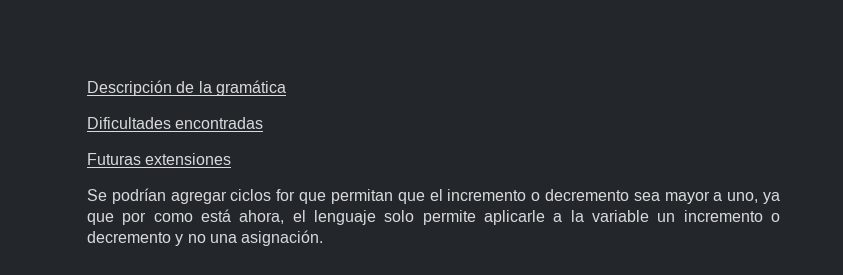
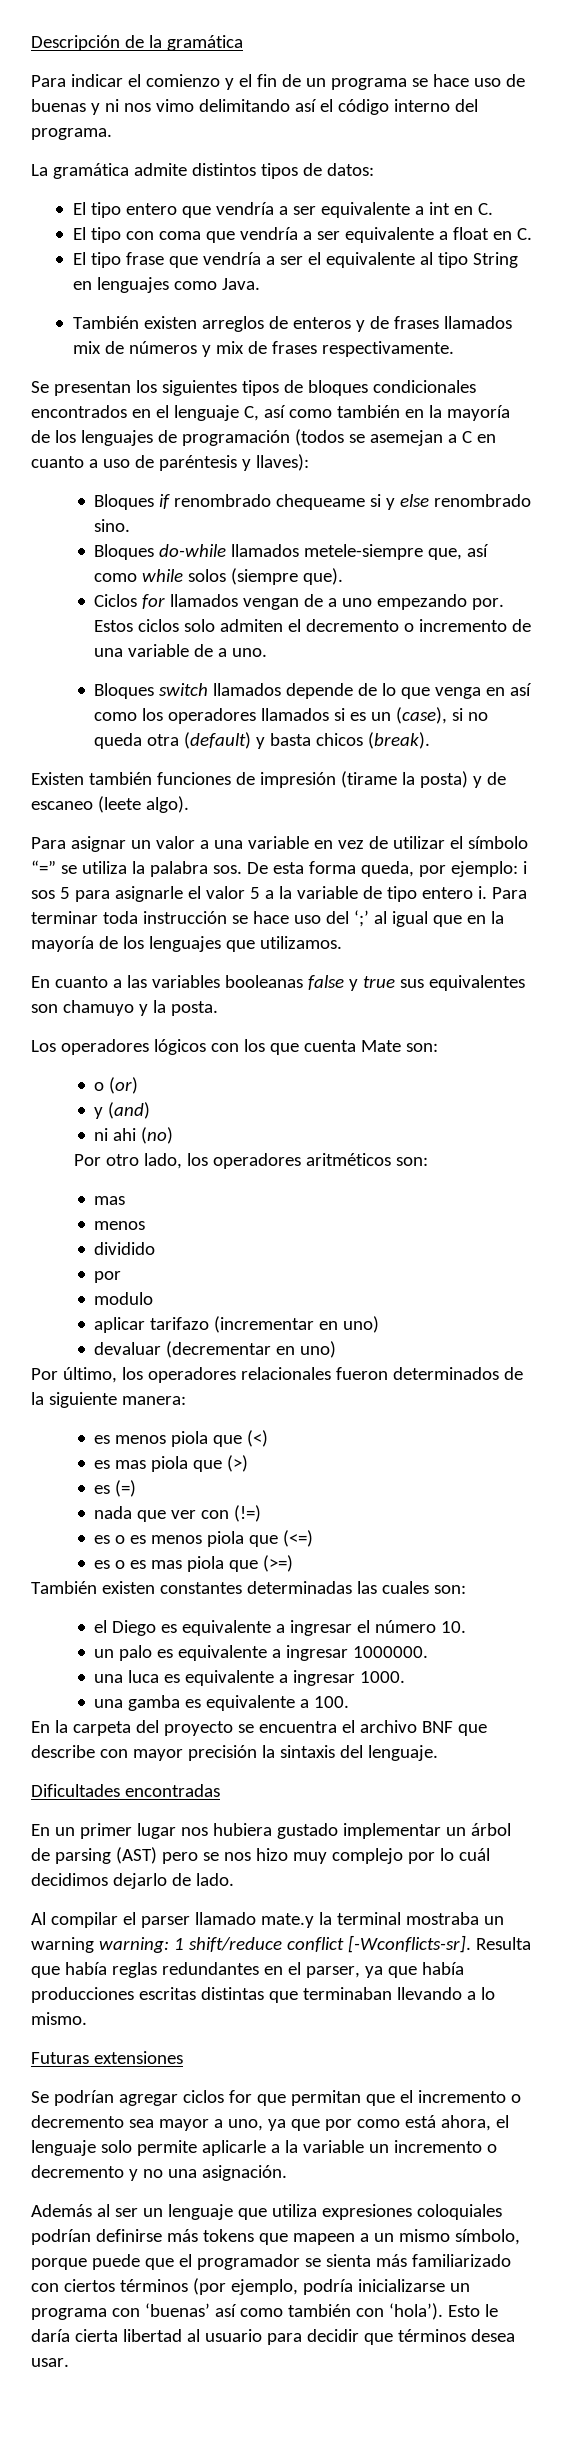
[87,117,264,129] Dificultades encontradas -> [31,74,525,90] [31,99,478,115] [31,128,112,140] [31,163,374,179] [72,202,493,218] [72,227,532,243] [72,252,518,268] [72,277,260,293] [72,316,512,332] [72,341,454,357] [31,380,476,396] [31,405,510,421] [31,429,496,446] [31,454,309,471] [94,494,532,510] [94,519,131,532] [94,544,490,560] [94,568,344,585] [94,594,505,610] [94,619,532,632] [94,644,268,657] [94,683,533,699] [94,707,489,724] [94,732,431,749] [31,771,506,788] [31,796,189,813] [31,836,528,852] [31,860,527,877] [31,886,527,902] [31,910,504,927] [31,936,342,952] [31,975,525,991] [31,1000,218,1016] [31,1039,438,1055] [94,1077,139,1094] [94,1102,151,1119] [94,1127,174,1144] [73,1153,428,1169] [94,1196,126,1205] [94,1221,146,1230] [94,1242,156,1255] [94,1271,122,1283] [94,1292,154,1305] [94,1316,380,1333] [94,1341,337,1358] [31,1367,523,1383] [31,1392,186,1408] [94,1430,269,1447] [94,1455,249,1472] [94,1480,137,1497] [94,1505,262,1522] [94,1530,314,1547] [94,1555,294,1572] [31,1581,466,1594] [94,1620,467,1636] [94,1645,429,1661] [94,1670,406,1686] [94,1695,350,1711] [31,1720,487,1736] [31,1745,438,1761] [31,1784,220,1797] [31,1823,511,1839] [31,1847,490,1864] [31,1873,234,1889] [31,1912,504,1928] [31,1935,531,1953] [31,1962,464,1978] [31,1987,495,2003] [31,2012,87,2025] Para indicar el comienzo y el fin de un programa se hace uso de buenas y ni nos vimo delimitando así el código interno del programa. // La gramática admite distintos tipos de datos: // El tipo entero que vendría a ser equivalente a int en C. // El tipo con coma que vendría a ser equivalente a float en C. // El tipo frase que vendría a ser el equivalente al tipo String en lenguajes como Java. // También existen arreglos de enteros y de frases llamados mix de números y mix de frases respectivamente. // Se presentan los siguientes tipos de bloques condicionales encontrados en el lenguaje C, así como también en la mayoría de los lenguajes de programación (todos se asemejan a C en cuanto a uso de paréntesis y llaves): // Bloques if renombrado chequeame si y else renombrado sino. // Bloques do-while llamados metele-siempre que, así como while solos (siempre que). // Ciclos for llamados vengan de a uno empezando por. Estos ciclos solo admiten el decremento o incremento de una variable de a uno. // Bloques switch llamados depende de lo que venga en así como los operadores llamados si es un (case), si no queda otra (default) y basta chicos (break). // Existen también funciones de impresión (tirame la posta) y de escaneo (leete algo). // Para asignar un valor a una variable en vez de utilizar el símbolo “=” se utiliza la palabra sos. De esta forma queda, por ejemplo: i sos 5 para asignarle el valor 5 a la variable de tipo entero i. Para terminar toda instrucción se hace uso del ‘;’ al igual que en la mayoría de los lenguajes que utilizamos. // En cuanto a las variables booleanas false y true sus equivalentes son chamuyo y la posta. // Los operadores lógicos con los que cuenta Mate son: // o (or) // y (and) // ni ahi (no) // Por otro lado, los operadores aritméticos son: // mas // menos // dividido // por // modulo // aplicar tarifazo (incrementar en uno) // devaluar (decrementar en uno) // Por último, los operadores relacionales fueron determinados de la siguiente manera: // es menos piola que (<) // es mas piola que (>) // es (=) // nada que ver con (!=) // es o es menos piola que (<=) // es o es mas piola que (>=) // También existen constantes determinadas las cuales son: // el Diego es equivalente a ingresar el número 10. // un palo es equivalente a ingresar 1000000. // una luca es equivalente a ingresar 1000. // una gamba es equivalente a 100. // En la carpeta del proyecto se encuentra el archivo BNF que describe con mayor precisión la sintaxis del lenguaje. // Dificultades encontradas // En un primer lugar nos hubiera gustado implementar un árbol de parsing (AST) pero se nos hizo muy complejo por lo cuál decidimos dejarlo de lado. // Al compilar el parser llamado mate.y la terminal mostraba un warning warning: 1 shift/reduce conflict [-Wconflicts-sr]. Resulta que había reglas redundantes en el parser, ya que había producciones escritas distintas que terminaban llevando a lo mismo.
(324, 238) none -> [31,2204,502,2220] [31,2229,520,2245] [31,2254,511,2270] [31,2278,470,2295] [31,2303,498,2320] [31,2329,515,2345] [31,2358,69,2367] // Además al ser un lenguaje que utiliza expresiones coloquiales podrían definirse más tokens que mapeen a un mismo símbolo, porque puede que el programador se sienta más familiarizado con ciertos términos (por ejemplo, podría inicializarse un programa con ‘buenas’ así como también con ‘hola’). Esto le daría cierta libertad al usuario para decidir que términos desea usar.

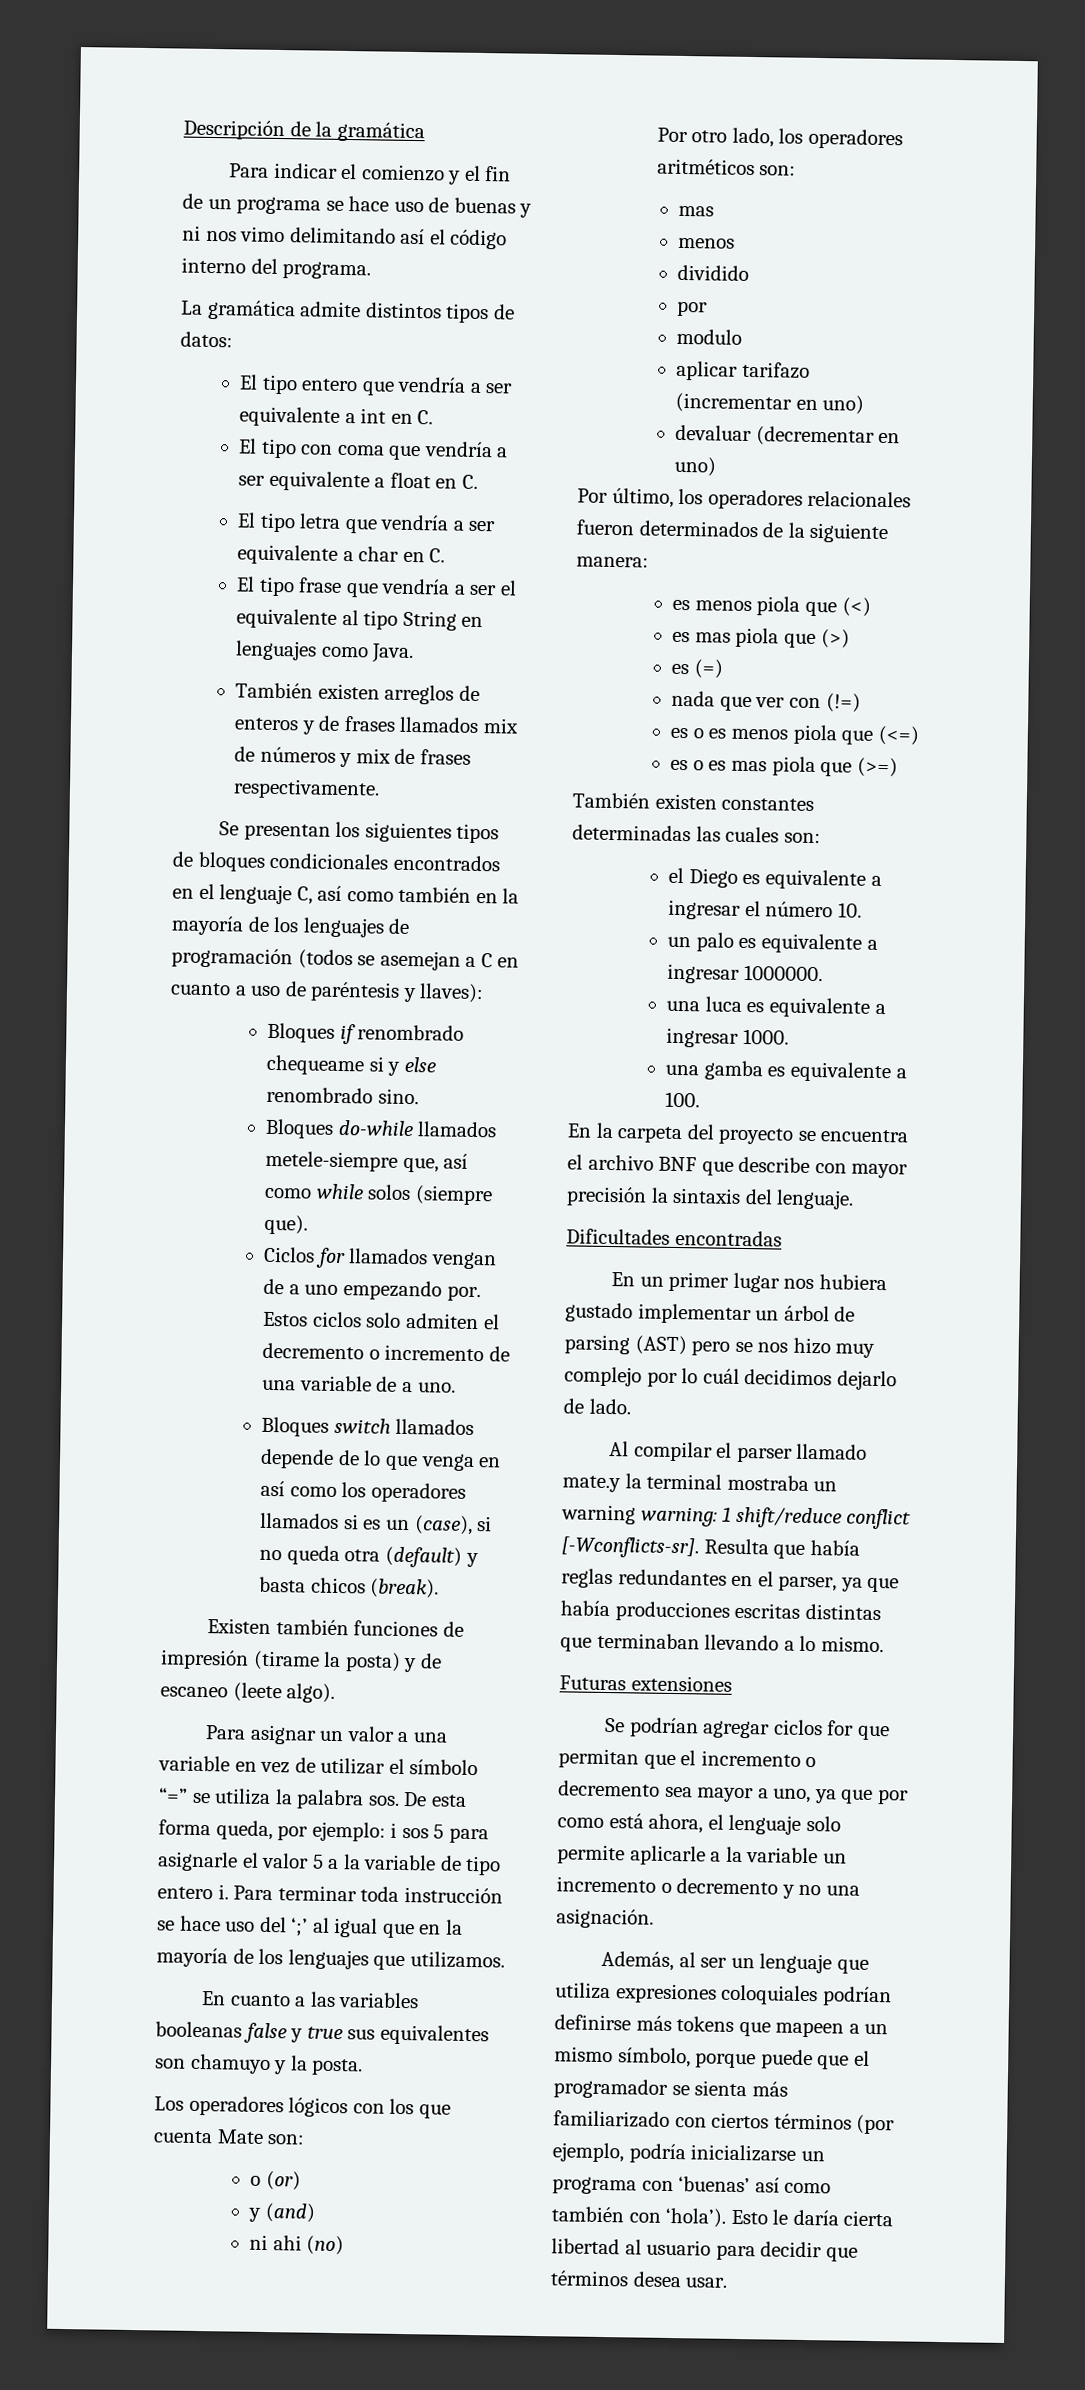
(532, 234) none -> [236,512,496,534] [236,544,446,565] // El tipo letra que vendría a ser equivalente a char en C.
[31,2204,92,2217] Además -> [601,1950,675,1972] Además,

